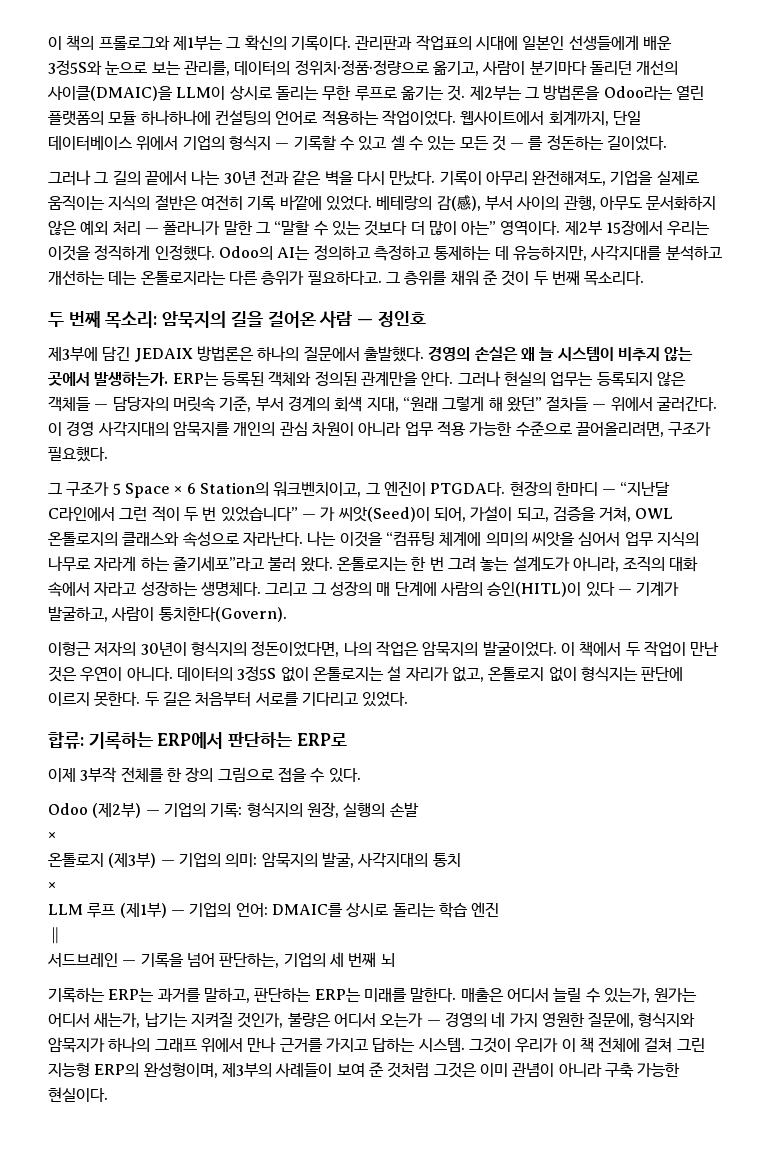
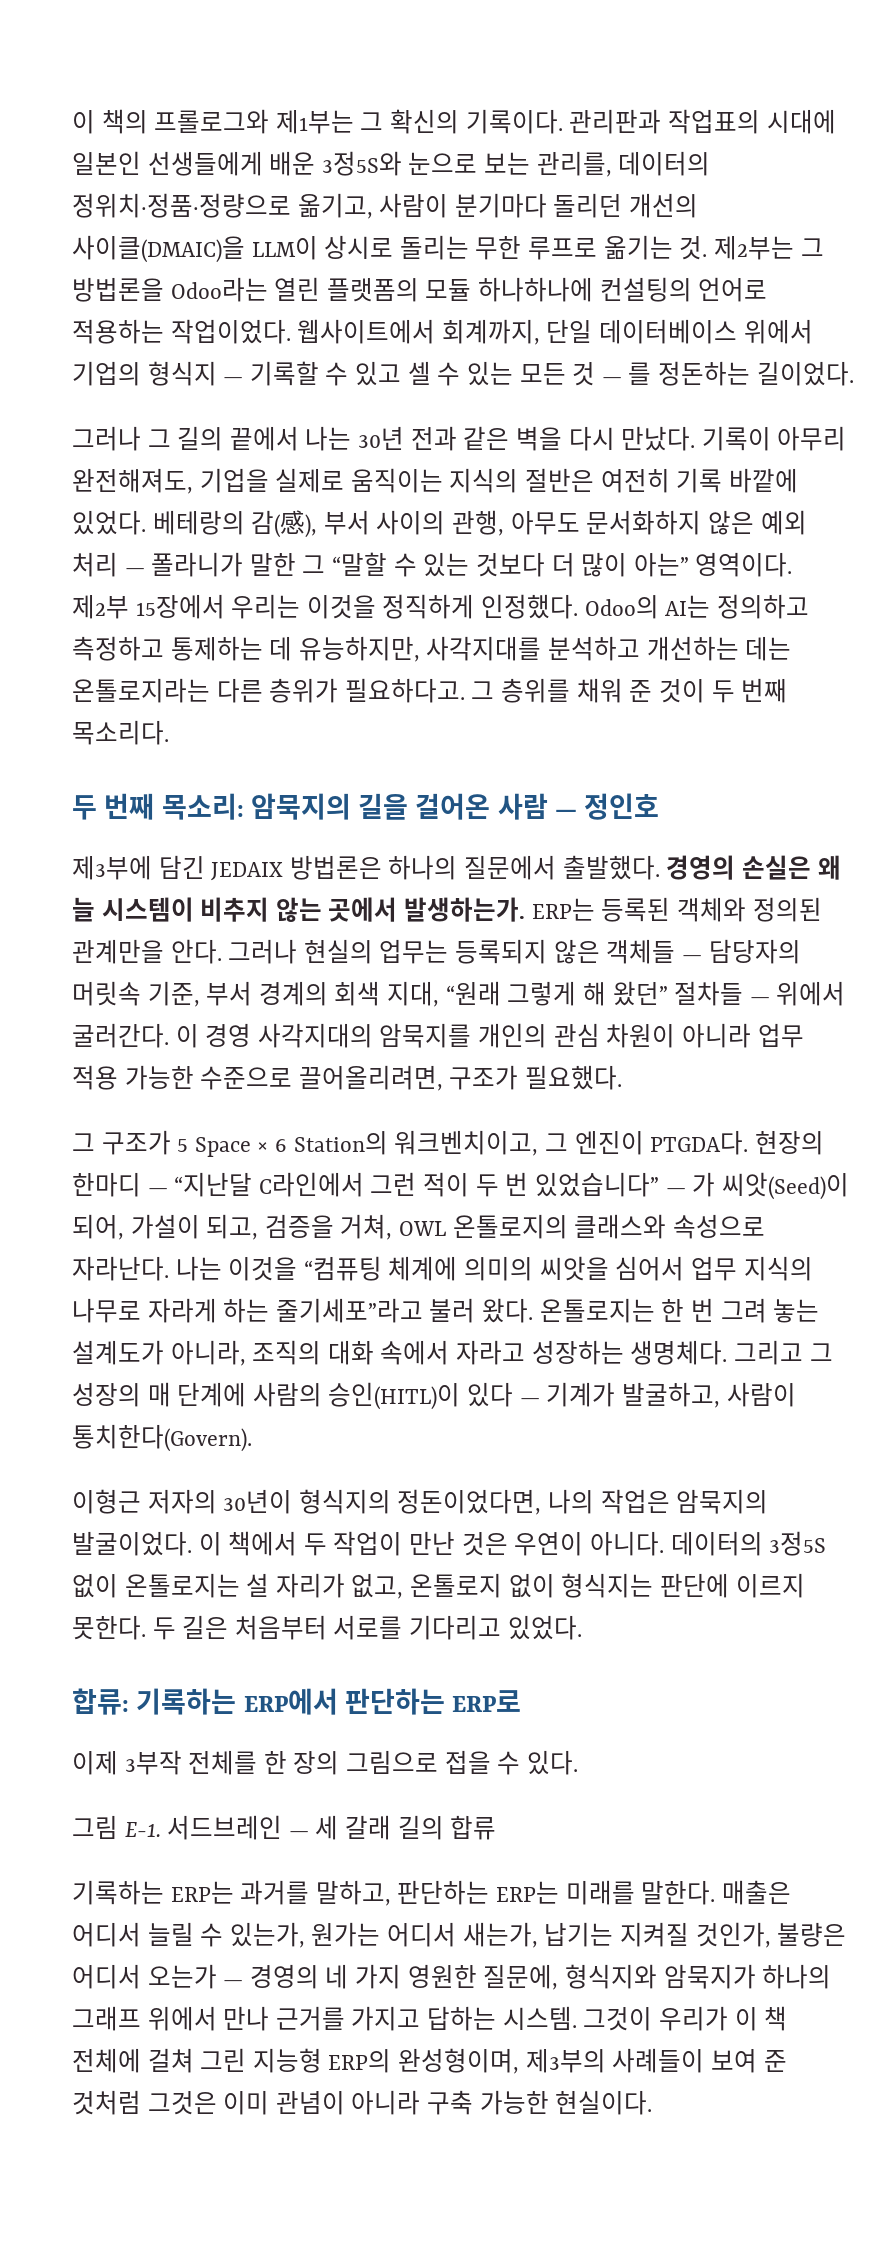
[48,802,419,818] [48,832,56,840] [48,852,461,868] [48,882,56,890] [48,902,500,918] [48,927,62,944] [47,952,395,968] Odoo (제2부) — 기업의 기록: 형식지의 원장, 실행의 손발 // × // 온톨로지 (제3부) — 기업의 의미: 암묵지의 발굴, 사각지대의 통치 // × // LLM 루프 (제1부) — 기업의 언어: DMAIC를 상시로 돌리는 학습 엔진 // ‖ // 서드브레인 — 기록을 넘어 판단하는, 기업의 세 번째 뇌 -> [72,1815,497,1840] 그림 E-1. 서드브레인 — 세 갈래 길의 합류

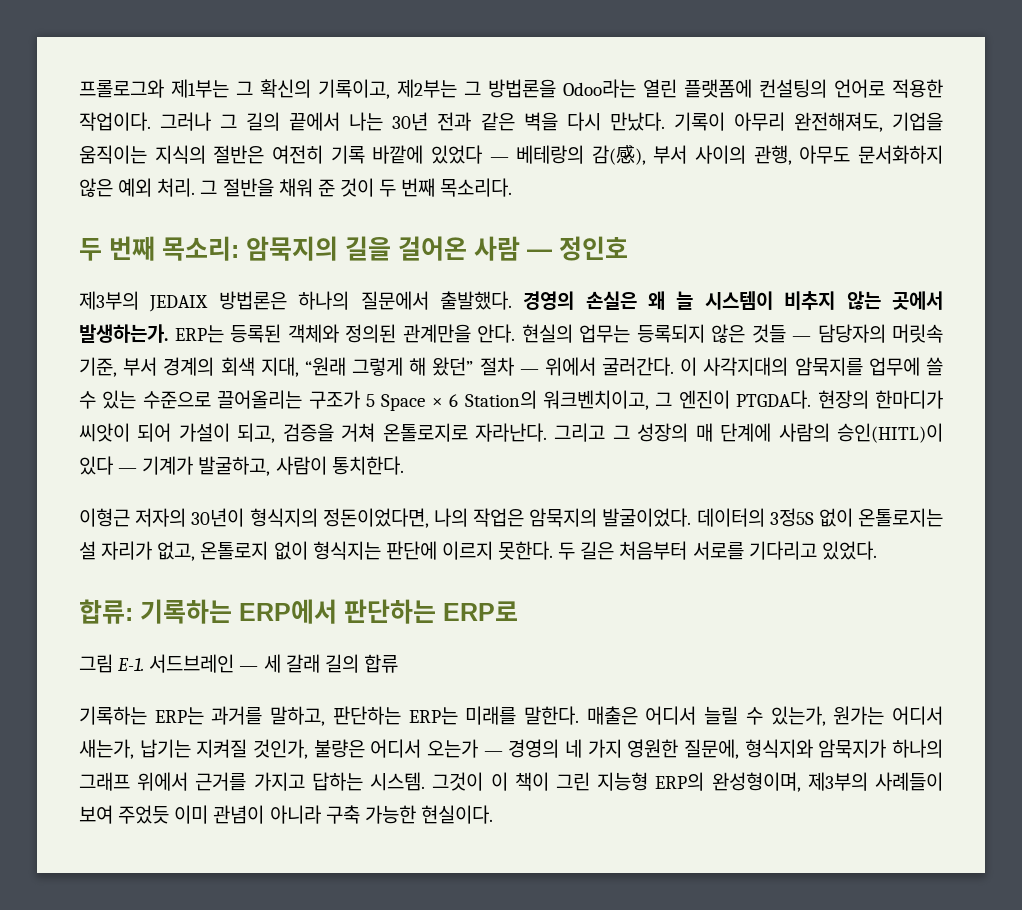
[72,109,148,134] 이 책의 -> (79, 88) none
[465,109,836,134] [72,151,711,177] [72,193,699,219] [72,235,708,263] 기록이다. 관리판과 작업표의 시대에 일본인 선생들에게 배운 3정5S와 눈으로 보는 관리를, 데이터의 정위치·정품·정량으로 옮기고, 사람이 분기마다 돌리던 개선의 사이클(DMAIC)을 LLM이 상시로 돌리는 무한 루프로 옮기는 것. -> [318,79,390,99] 기록이고,
[326,277,768,302] [72,319,813,345] [72,361,854,386] 플랫폼의 모듈 하나하나에 컨설팅의 언어로 적용하는 작업이었다. 웹사이트에서 회계까지, 단일 데이터베이스 위에서 기업의 형식지 — 기록할 수 있고 셀 수 있는 모든 것 — 를 정돈하는 길이었다. // -> [684,79,943,98] [79,112,151,131] 플랫폼에 컨설팅의 언어로 적용한 작업이다.
[275,468,345,493] 실제로 -> (944, 121) none
[72,510,146,535] 있었다. -> [430,145,509,164] 있었다 —
[72,552,793,577] [72,594,809,619] [72,636,792,662] [72,678,571,703] 처리 — 폴라니가 말한 그 “말할 수 있는 것보다 더 많이 아는” 영역이다. 제2부 15장에서 우리는 이것을 정직하게 인정했다. Odoo의 AI는 정의하고 측정하고 통제하는 데 유능하지만, 사각지대를 분석하고 개선하는 데는 온톨로지라는 다른 층위가 필요하다고. 그 층위를 -> [157,178,274,197] 처리. 그 절반을
[72,855,205,880] 제3부에 담긴 -> [79,291,139,310] 제3부의
[228,939,298,964] 그러나 -> (515, 333) none
[606,939,676,964] 객체들 -> [751,324,786,343] 것들
[674,981,744,1006] 절차들 -> [479,357,514,376] 절차
[205,1023,252,1047] 경영 -> (698, 366) none
[478,1023,804,1048] [72,1065,623,1091] [72,1133,95,1152] 개인의 관심 차원이 아니라 업무 적용 가능한 수준으로 끌어올리려면, 구조가 필요했다. // 그 -> [868,357,943,376] [79,390,303,409] 업무에 쓸 수 있는 수준으로 끌어올리는
[72,1172,849,1200] [72,1214,765,1240] [72,1256,813,1281] [72,1298,820,1323] [72,1340,728,1366] 한마디 — “지난달 C라인에서 그런 적이 두 번 있었습니다” — 가 씨앗(Seed)이 되어, 가설이 되고, 검증을 거쳐, OWL 온톨로지의 클래스와 속성으로 자라난다. 나는 이것을 “컴퓨팅 체계에 의미의 씨앗을 심어서 업무 지식의 나무로 자라게 하는 줄기세포”라고 불러 왔다. 온톨로지는 한 번 그려 놓는 설계도가 아니라, 조직의 대화 속에서 자라고 성장하는 생명체다. -> [874,390,943,409] [79,423,547,443] 한마디가 씨앗이 되어 가설이 되고, 검증을 거쳐 온톨로지로 자라난다.
[72,1424,252,1452] 통치한다(Govern). -> [331,456,404,475] 통치한다.
[198,1531,664,1556] 이 책에서 두 작업이 만난 것은 우연이 아니다. -> (692, 517) none
[72,1750,578,1775] // 이제 3부작 전체를 한 장의 그림으로 접을 수 있다. -> (518, 611) none
[223,2006,270,2031] 만나 -> (189, 781) none
[658,2006,788,2031] [72,2048,194,2073] 우리가 이 책 전체에 걸쳐 -> [490,772,549,791] 이 책이
[763,2050,787,2072] [72,2090,217,2115] 준 것처럼 그것은 -> [118,805,170,824] 주었듯

